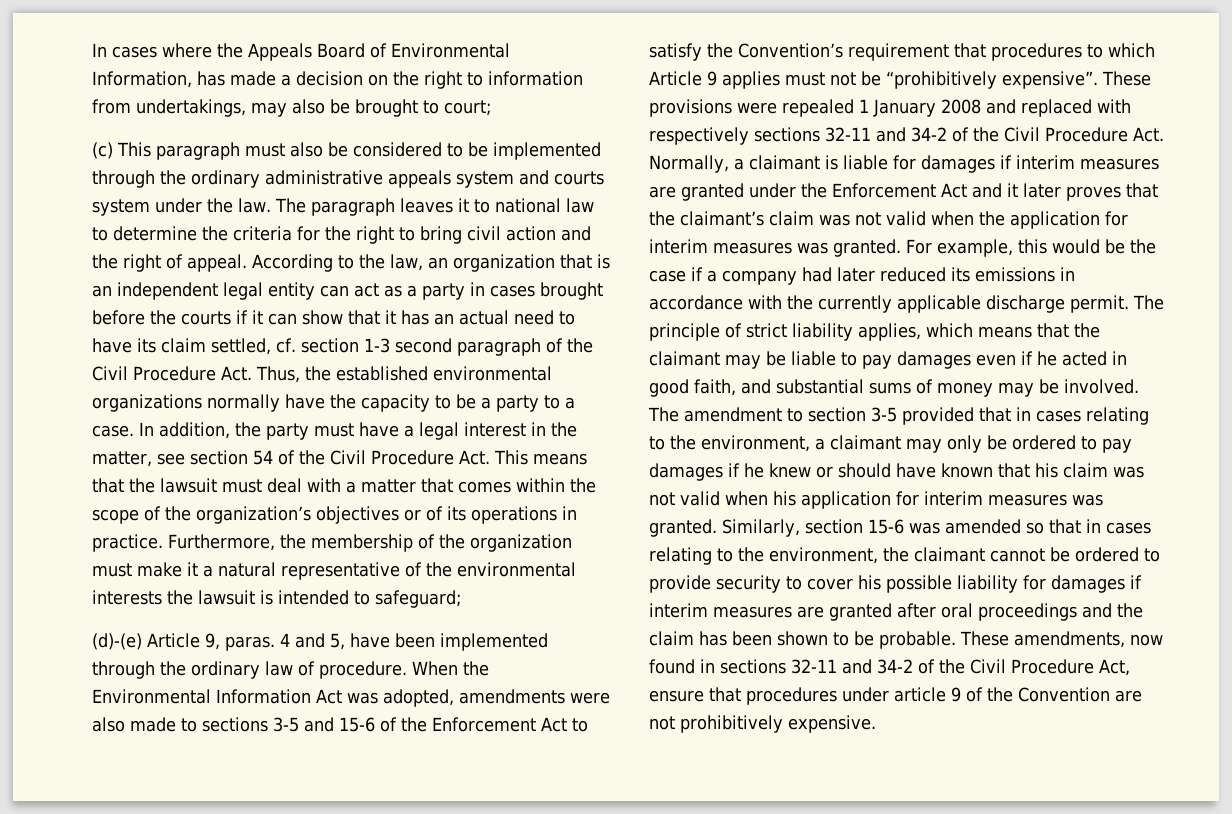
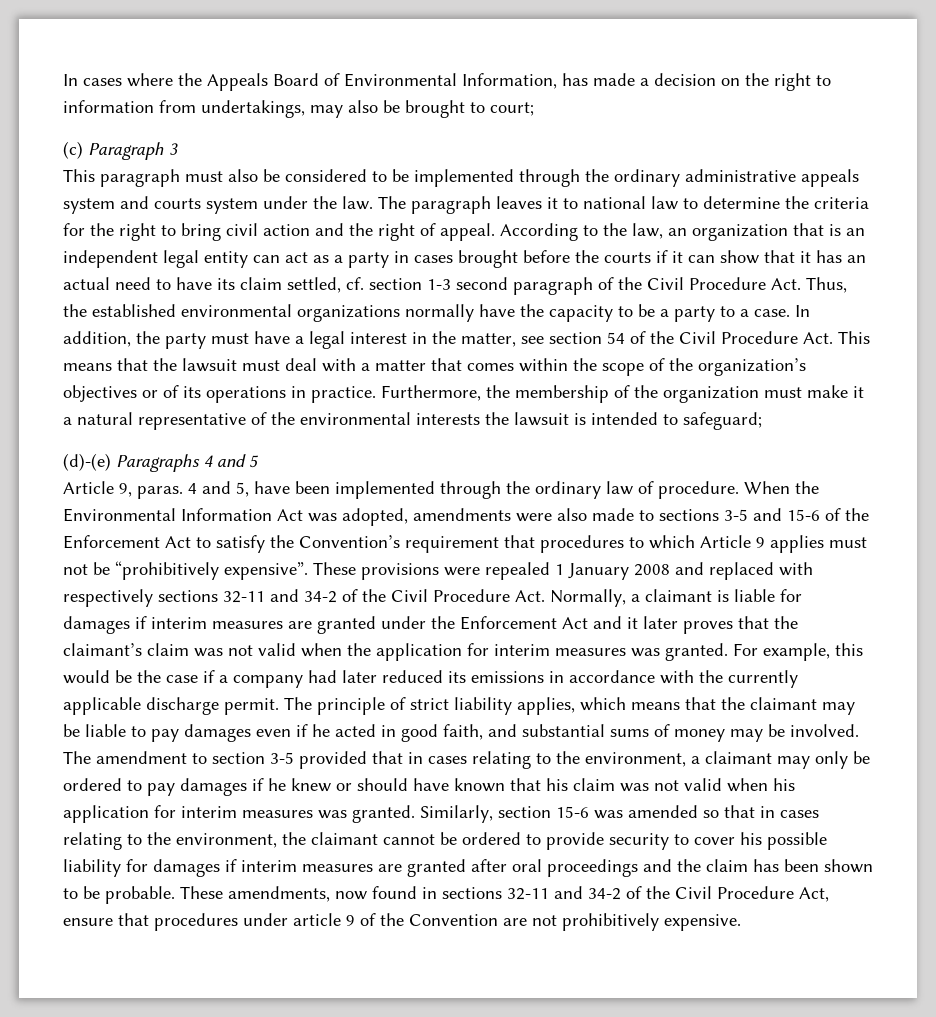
(113, 150) none -> [88,142,178,160] Paragraph 3 //
(142, 641) none -> [116,454,259,472] Paragraphs 4 and 5 //

